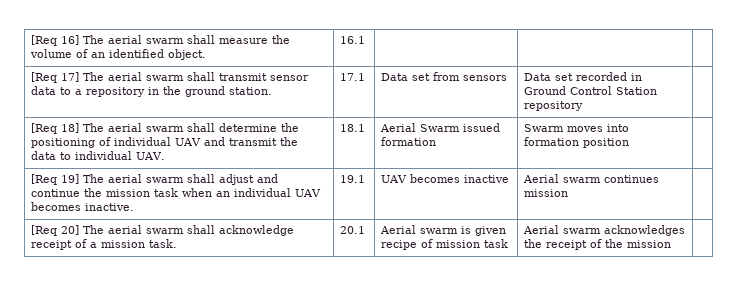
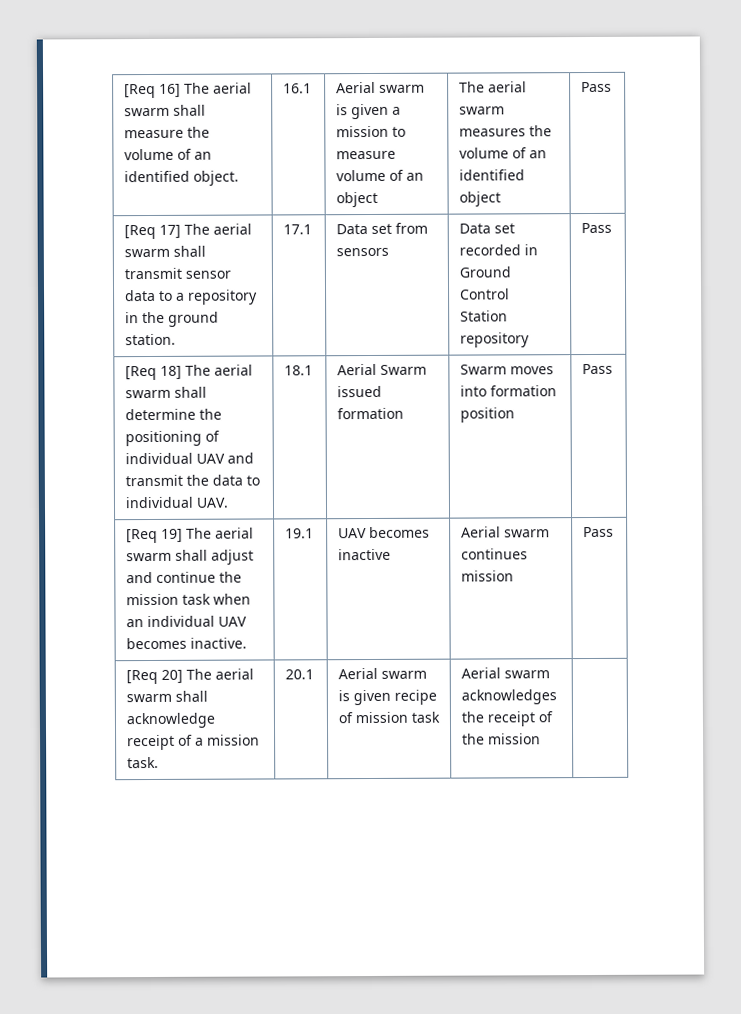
(366, 40) | | -> [335,81,425,94] [335,103,401,120] [335,125,406,138] [335,150,396,160] [335,169,424,182] [335,191,378,208] [458,81,527,93] [458,106,505,115] [458,125,552,137] [458,147,547,159] [458,169,525,181] [458,191,501,207] [580,81,612,93] Aerial swarm is given a mission to measure volume of an object | The aerial swarm measures the volume of an identified object | Pass
(584, 106) none -> [580,222,612,234] Pass
(630, 143) none -> [581,363,613,375] Pass
(569, 193) none -> [582,526,614,538] Pass

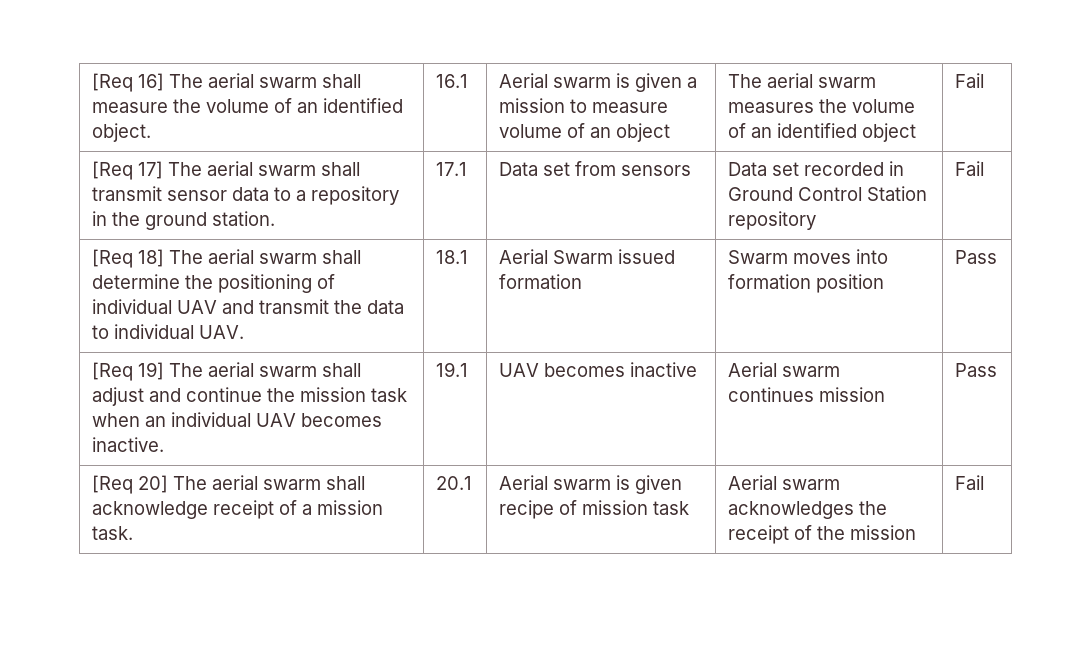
[580,81,612,93] Pass -> [954,73,984,88] Fail
[580,222,612,234] Pass -> [954,161,984,176] Fail
(541, 739) none -> [954,475,984,490] Fail

